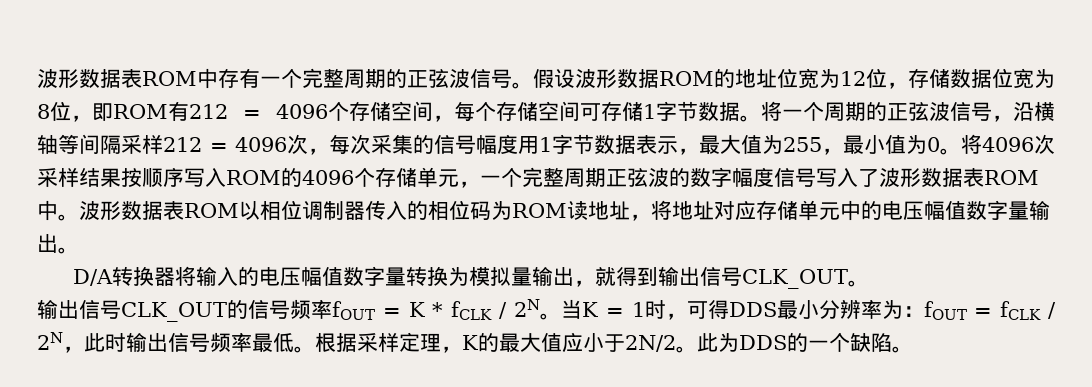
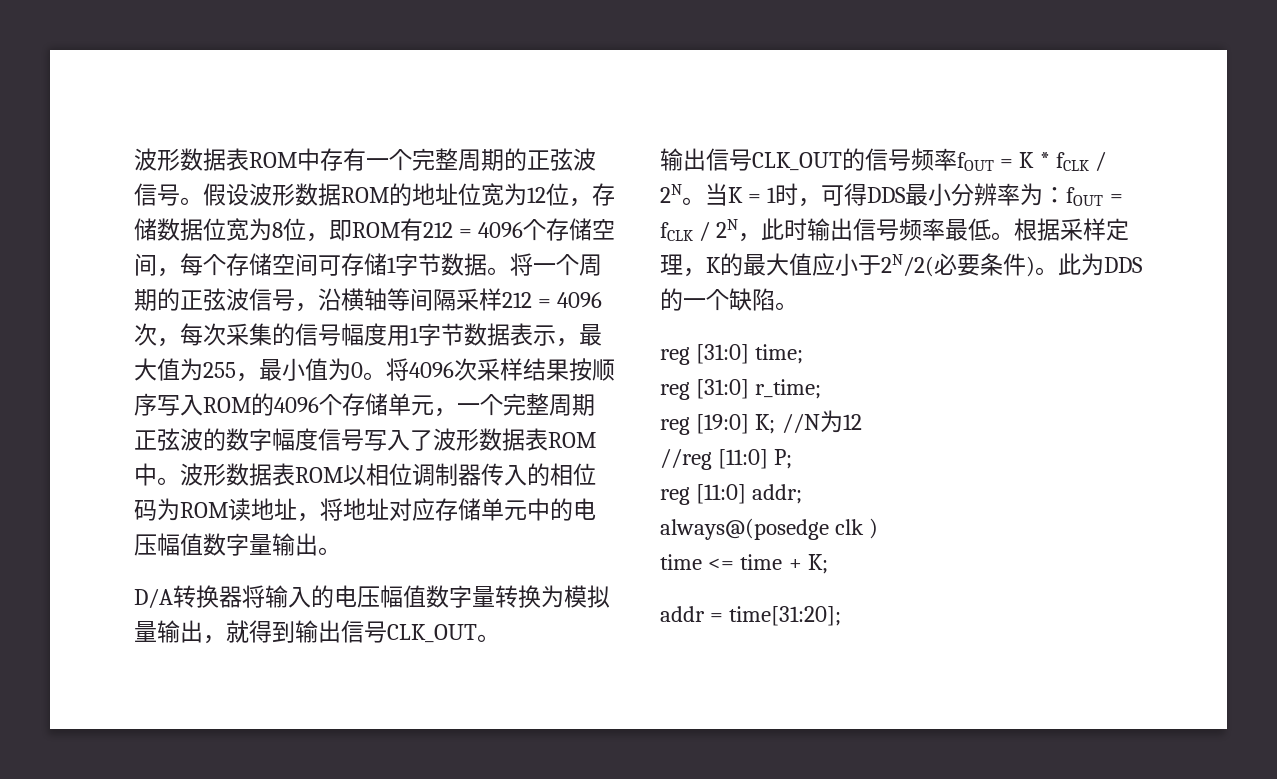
[625,335,676,352] 2N/2 -> [881,253,1035,277] 2N/2(必要条件)
(913, 349) none -> [660,344,804,365] [660,379,822,400] [660,410,862,435] [660,448,793,470] [660,483,803,505] [660,518,879,540] [660,554,828,574] [660,605,842,626] // reg [31:0] time; // reg [31:0] r_time; // reg [19:0] K; //N为12 // //reg [11:0] P; // reg [11:0] addr; // always@(posedge clk ) // time <= time + K; // addr = time[31:20];

